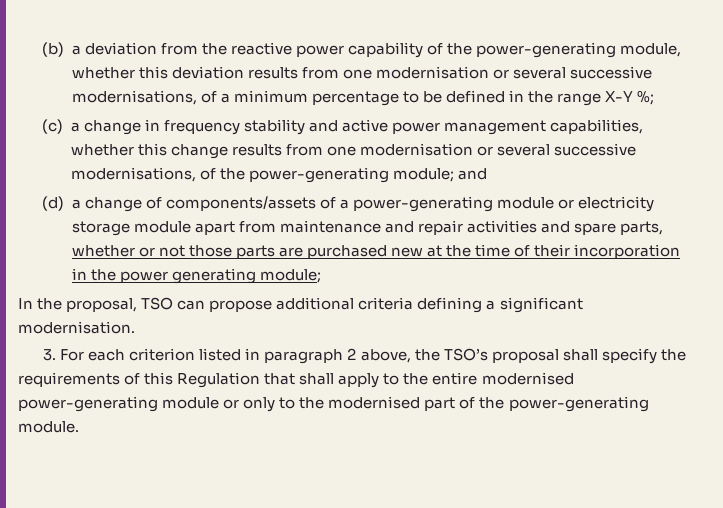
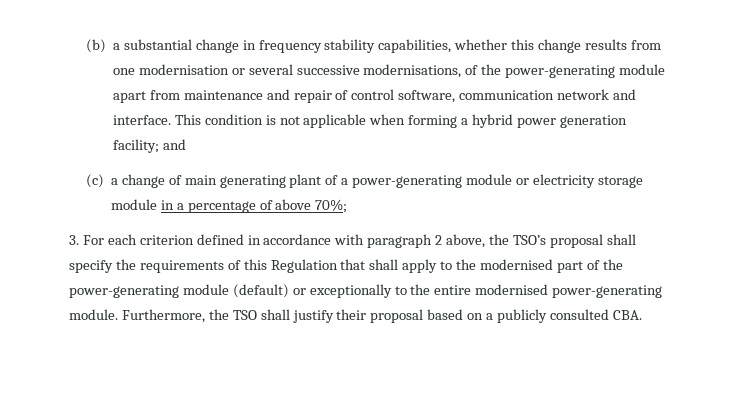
[84,42,682,58] [71,66,653,79] [71,90,655,106] [42,119,546,135] deviation from the reactive power capability of the power-generating module, whether this deviation results from one modernisation or several successive modernisations, of a minimum percentage to be defined in the range X-Y %; // (c) a change in frequency stability and active power management -> [123,39,376,53] substantial change in frequency stability
[392,168,454,182] module; -> [619,64,666,75] [112,89,637,103] [112,114,627,128] [112,139,159,153] module apart from maintenance and repair of control software, communication network and interface. This condition is not applicable when forming a hybrid power generation facility;
[42,196,65,211] (d) -> [85,174,104,188] (c)
[165,196,316,211] components/assets -> [184,174,322,188] main generating plant
[194,220,664,235] [71,244,681,259] [71,268,321,284] [18,297,583,313] [18,321,135,334] apart from maintenance and repair activities and spare parts, whether or not those parts are purchased new at the time of their incorporation in the power generating module; // In the proposal, TSO can propose additional criteria defining a significant modernisation. -> [160,199,348,213] in a percentage of above 70%;
[199,348,261,361] listed in -> [196,234,365,245] defined in accordance with
[432,372,574,385] [18,396,325,412] entire modernised power-generating module or only to the -> (477, 264) none
[18,421,79,433] module. -> [182,284,663,298] [69,309,642,323] module (default) or exceptionally to the entire modernised power-generating module. Furthermore, the TSO shall justify their proposal based on a publicly consulted CBA.

